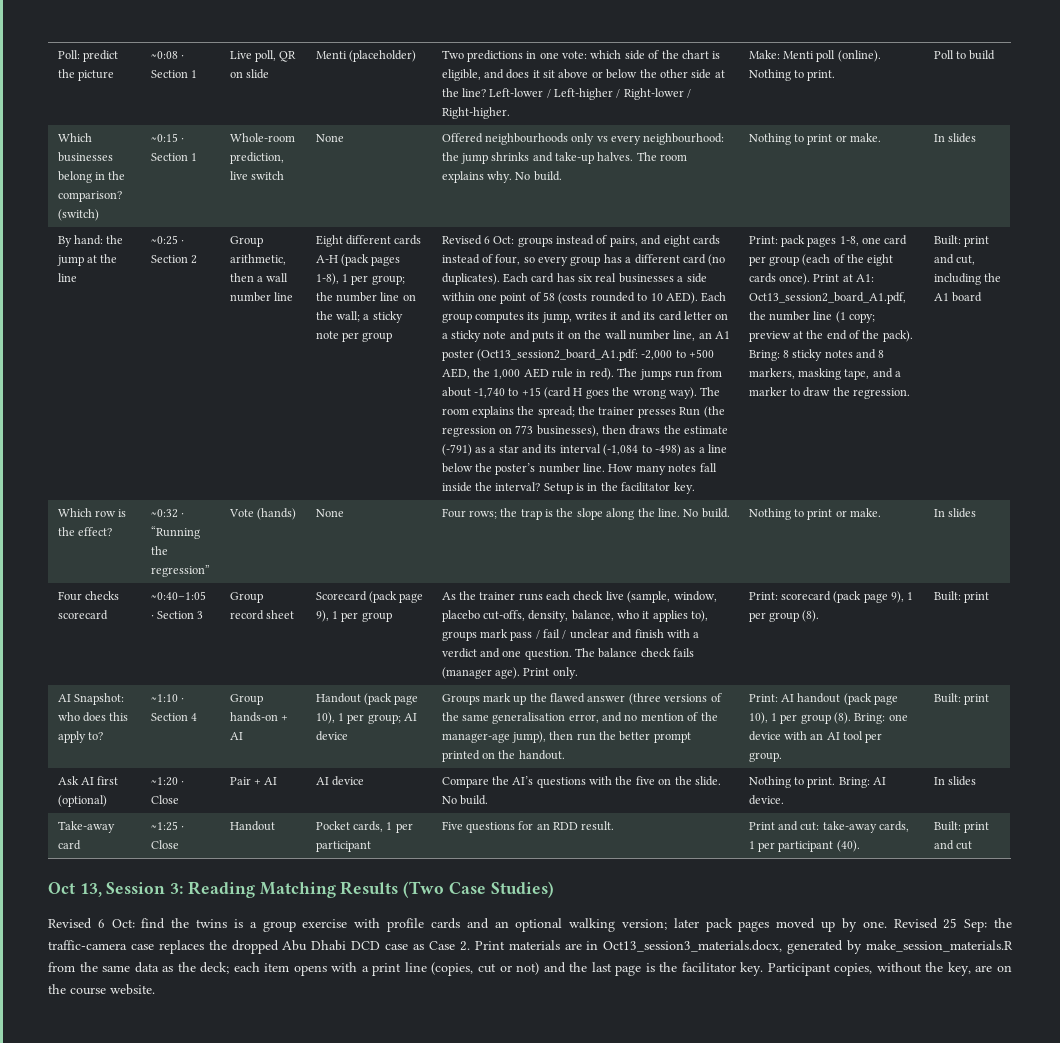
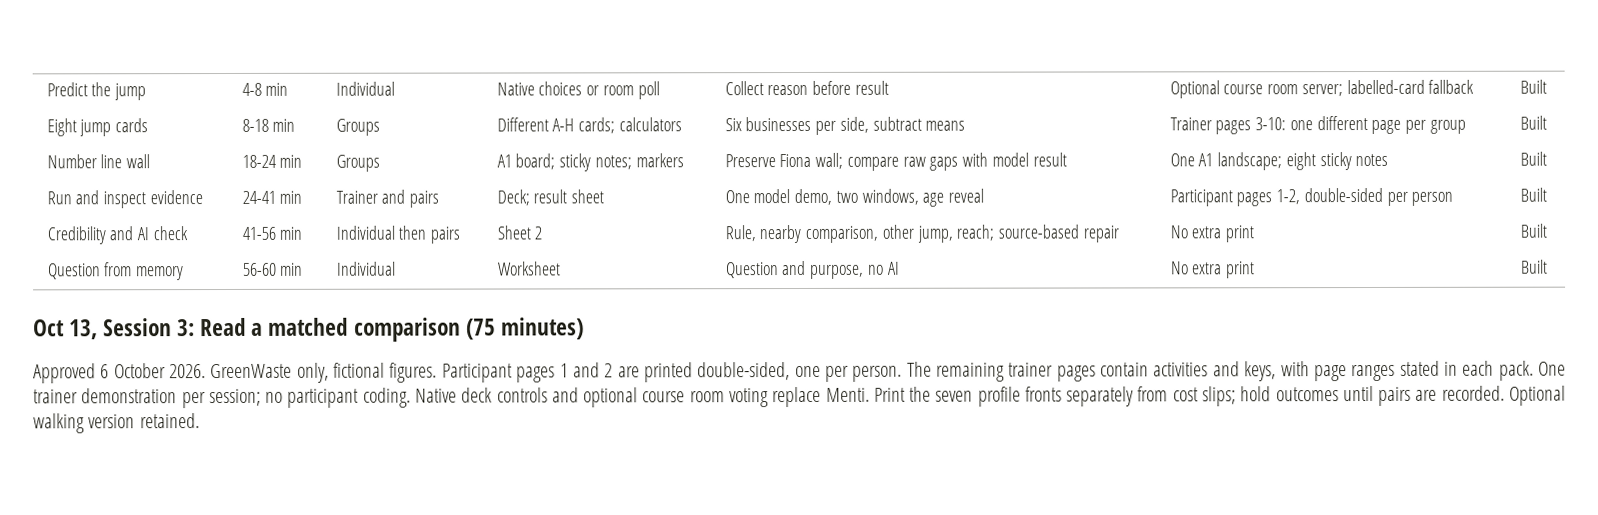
[57,50,118,62] [57,69,114,81] [150,51,184,59] [150,70,197,78] [229,50,297,62] [229,69,269,79] [315,50,416,62] [441,50,721,62] [441,69,725,81] [441,88,692,100] [441,107,510,119] [748,50,881,62] [748,69,836,81] [933,50,996,60] [57,133,92,142] [57,152,113,162] [57,171,126,183] [57,191,122,202] [57,209,99,221] [150,133,184,142] [150,153,197,161] [229,133,295,142] [229,152,284,164] [229,171,284,180] [315,134,344,142] [441,133,725,145] [441,152,688,164] [441,171,562,183] [748,133,882,145] [933,133,976,143] [57,235,124,247] [56,254,118,266] [57,273,77,282] [150,235,184,245] [150,255,197,264] [229,236,263,247] [229,254,286,265] [229,273,289,282] [229,292,293,302] [315,235,422,247] [315,254,401,266] [315,273,405,285] [315,292,416,302] [315,311,403,323] [315,331,393,342] [441,235,720,247] [441,254,726,266] [441,273,707,285] [441,292,727,304] [441,311,729,323] [441,330,731,342] [441,349,715,361] [441,368,723,380] [441,387,721,399] [441,406,725,418] [441,425,729,437] [441,444,728,456] [441,463,717,475] [441,482,695,494] [748,235,908,247] [748,254,894,266] [748,273,875,285] [748,292,906,304] [748,311,876,323] [748,330,913,342] [748,349,885,361] [748,368,902,380] [748,387,911,399] [933,235,989,247] [933,254,975,265] [933,273,1001,285] [933,292,982,302] [57,508,127,517] [57,527,112,536] [150,509,184,518] [150,526,200,539] [150,546,168,555] [150,565,210,577] [228,508,296,520] [315,509,344,517] [441,508,730,520] [748,508,882,520] [933,508,976,518] [57,591,119,601] [57,610,108,620] [150,591,206,600] [150,611,204,619] [229,592,263,603] [229,610,294,620] [315,591,424,603] [315,610,392,622] [441,591,717,603] [441,610,709,622] [441,629,700,641] [441,648,695,660] [441,667,578,679] [748,591,914,603] [748,610,820,622] [933,591,989,603] [57,693,124,705] [57,712,129,722] [57,731,103,743] [150,694,184,702] [150,713,197,721] [229,694,263,705] [229,712,288,722] [229,732,243,740] [315,693,419,705] [315,712,418,724] [315,731,348,741] [441,693,722,705] [441,712,718,724] [441,731,691,743] [441,750,565,762] [748,693,899,705] [748,712,908,724] [748,731,883,743] [748,752,782,762] [933,693,989,705] [57,776,119,785] [57,795,107,807] [150,777,184,786] [150,795,179,804] [229,777,278,785] [315,776,364,786] [441,776,721,788] [441,795,488,805] [748,776,887,788] [748,795,784,805] [933,776,976,786] [57,821,115,833] [57,840,81,850] [150,821,184,831] [150,840,179,849] [229,821,275,831] [315,821,413,833] [315,841,371,852] [441,821,615,833] [748,821,910,833] [748,840,860,852] [933,821,989,833] [933,840,972,850] [48,881,554,898] [48,918,1012,932] [48,940,1014,954] [48,962,1012,976] [48,984,155,995] Poll: predict the picture | ~0:08 · Section 1 | Live poll, QR on slide | Menti (placeholder) | Two predictions in one vote: which side of the chart is eligible, and does it sit above or below the other side at the line? Left-lower / Left-higher / Right-lower / Right-higher. | Make: Menti poll (online). Nothing to print. | Poll to build // Which businesses belong in the comparison? (switch) | ~0:15 · Section 1 | Whole-room prediction, live switch | None | Offered neighbourhoods only vs every neighbourhood: the jump shrinks and take-up halves. The room explains why. No build. | Nothing to print or make. | In slides // By hand: the jump at the line | ~0:25 · Section 2 | Group arithmetic, then a wall number line | Eight different cards A-H (pack pages 1-8), 1 per group; the number line on the wall; a sticky note per group | Revised 6 Oct: groups instead of pairs, and eight cards instead of four, so every group has a different card (no duplicates). Each card has six real businesses a side within one point of 58 (costs rounded to 10 AED). Each group computes its jump, writes it and its card letter on a sticky note and puts it on the wall number line, an A1 poster (Oct13_session2_board_A1.pdf: -2,000 to +500 AED, the 1,000 AED rule in red). The jumps run from about -1,740 to +15 (card H goes the wrong way). The room explains the spread; the trainer presses Run (the regression on 773 businesses), then draws the estimate (-791) as a star and its interval (-1,084 to -498) as a line below the poster’s number line. How many notes fall inside the interval? Setup is in the facilitator key. | Print: pack pages 1-8, one card per group (each of the eight cards once). Print at A1: Oct13_session2_board_A1.pdf, the number line (1 copy; preview at the end of the pack). Bring: 8 sticky notes and 8 markers, masking tape, and a marker to draw the regression. | Built: print and cut, including the A1 board // Which row is the effect? | ~0:32 · “Running the regression” | Vote (hands) | None | Four rows; the trap is the slope along the line. No build. | Nothing to print or make. | In slides // Four checks scorecard | ~0:40–1:05 · Section 3 | Group record sheet | Scorecard (pack page 9), 1 per group | As the trainer runs each check live (sample, window, placebo cut-offs, density, balance, who it applies to), groups mark pass / fail / unclear and finish with a verdict and one question. The balance check fails (manager age). Print only. | Print: scorecard (pack page 9), 1 per group (8). | Built: print // AI Snapshot: who does this apply to? | ~1:10 · Section 4 | Group hands-on + AI | Handout (pack page 10), 1 per group; AI device | Groups mark up the flawed answer (three versions of the same generalisation error, and no mention of the manager-age jump), then run the better prompt printed on the handout. | Print: AI handout (pack page 10), 1 per group (8). Bring: one device with an AI tool per group. | Built: print // Ask AI first (optional) | ~1:20 · Close | Pair + AI | AI device | Compare the AI’s questions with the five on the slide. No build. | Nothing to print. Bring: AI device. | In slides // Take-away card | ~1:25 · Close | Handout | Pocket cards, 1 per participant | Five questions for an RDD result. | Print and cut: take-away cards, 1 per participant (40). | Built: print and cut // Oct 13, Session 3: Reading Matching Results (Two Case Studies) // Revised 6 Oct: find the twins is a group exercise with profile cards and an optional walking version; later pack pages moved up by one. Revised 25 Sep: the traffic-camera case replaces the dropped Abu Dhabi DCD case as Case 2. Print materials are in Oct13_session3_materials.docx, generated by make_session_materials.R from the same data as the deck; each item opens with a print line (copies, cut or not) and the last page is the facilitator key. Participant copies, without the key, are on the course website. -> [46,82,147,101] [241,82,289,96] [335,81,395,96] [496,81,660,100] [724,80,889,96] [1169,79,1475,99] [1519,79,1547,94] [46,118,149,137] [241,118,296,132] [335,118,380,136] [496,117,682,134] [724,116,966,135] [1169,116,1466,135] [1519,115,1547,130] [46,154,151,169] [241,154,303,168] [335,154,380,172] [496,153,684,172] [724,152,1067,171] [1169,152,1389,171] [1519,151,1547,166] [46,190,203,209] [241,190,303,204] [335,189,440,208] [496,189,605,206] [724,188,985,207] [1169,187,1454,207] [1519,187,1547,202] [46,226,188,245] [241,226,303,240] [335,225,461,244] [496,225,543,240] [724,224,1119,244] [1169,225,1255,243] [1519,223,1547,238] [47,262,185,281] [242,262,304,276] [336,261,396,276] [497,261,561,276] [725,260,900,279] [1170,261,1256,279] [1520,259,1548,274] [33,317,584,342] [33,360,1567,384] [33,385,1566,409] [33,413,200,434] Predict the jump | 4-8 min | Individual | Native choices or room poll | Collect reason before result | Optional course room server; labelled-card fallback | Built // Eight jump cards | 8-18 min | Groups | Different A-H cards; calculators | Six businesses per side, subtract means | Trainer pages 3-10: one different page per group | Built // Number line wall | 18-24 min | Groups | A1 board; sticky notes; markers | Preserve Fiona wall; compare raw gaps with model result | One A1 landscape; eight sticky notes | Built // Run and inspect evidence | 24-41 min | Trainer and pairs | Deck; result sheet | One model demo, two windows, age reveal | Participant pages 1-2, double-sided per person | Built // Credibility and AI check | 41-56 min | Individual then pairs | Sheet 2 | Rule, nearby comparison, other jump, reach; source-based repair | No extra print | Built // Question from memory | 56-60 min | Individual | Worksheet | Question and purpose, no AI | No extra print | Built // Oct 13, Session 3: Read a matched comparison (75 minutes) // Approved 6 October 2026. GreenWaste only, fictional figures. Participant pages 1 and 2 are printed double-sided, one per person. The remaining trainer pages contain activities and keys, with page ranges stated in each pack. One trainer demonstration per session; no participant coding. Native deck controls and optional course room voting replace Menti. Print the seven profile fronts separately from cost slips; hold outcomes until pairs are recorded. Optional walking version retained.

